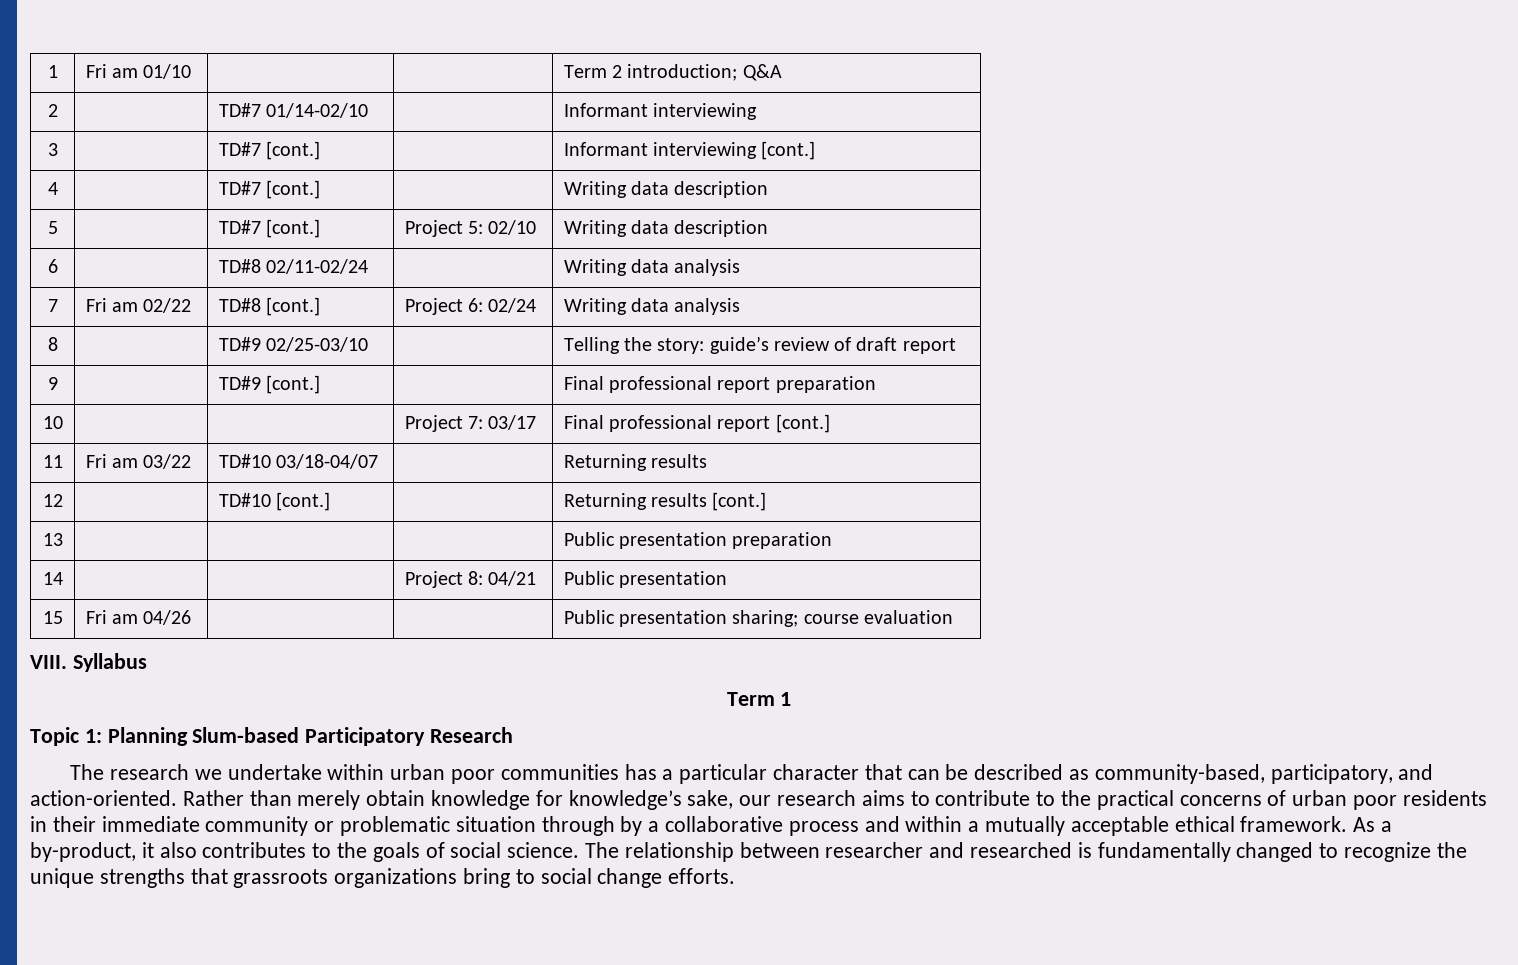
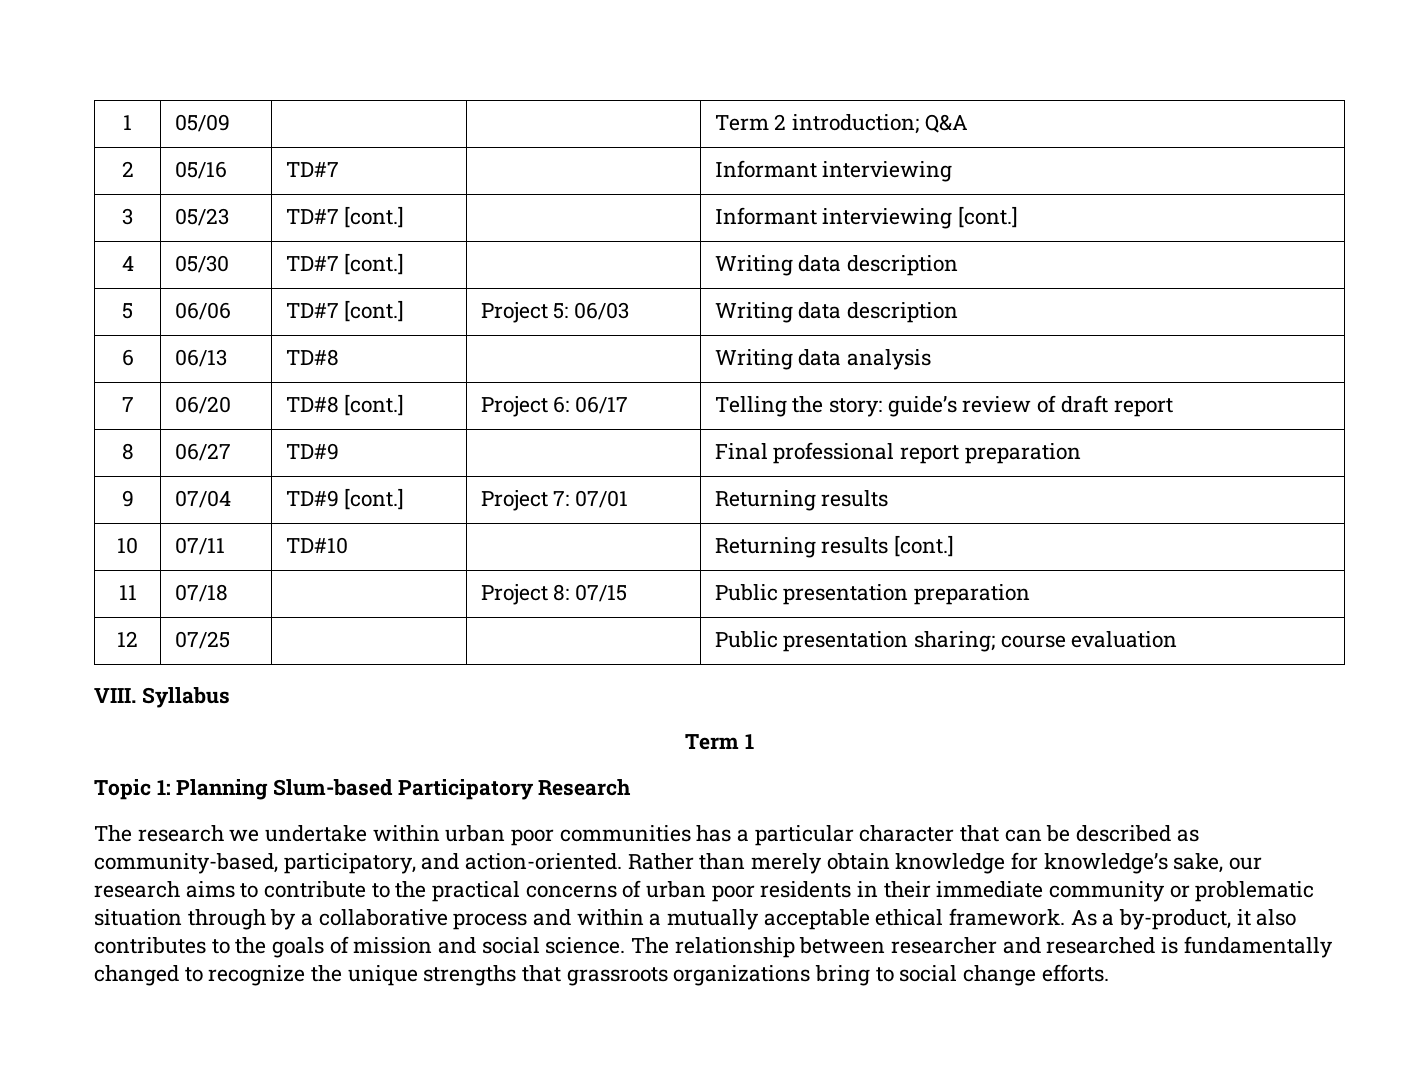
[47,65,58,78] [85,64,192,79] 1 | Fri am 01/10 -> [123,115,132,130] [174,114,230,132] 1 | 05/09
[218,103,369,118] | TD#7 01/14-02/10 -> [174,161,227,179] [285,162,339,177] 05/16 | TD#7
(58, 149) none -> [174,208,229,226] 05/23
(58, 188) none -> [174,255,229,273] 05/30
(58, 227) none -> [174,302,231,320] 06/06
[488,220,537,235] 02/10 -> [574,302,630,320] 06/03
[218,259,369,274] | TD#8 02/11-02/24 -> [174,349,227,367] [285,349,339,366] 06/13 | TD#8
[85,298,192,313] Fri am 02/22 -> [174,396,231,414] 06/20
[488,298,537,313] [563,298,741,315] [47,337,58,351] [218,337,369,352] 02/24 | Writing data analysis // 8 | | TD#9 02/25-03/10 | -> [575,396,629,414] 06/17
[47,377,58,390] [218,375,321,394] 9 | | TD#9 [cont.] -> [121,443,134,460] [174,443,231,461] [285,443,339,460] 8 | 06/27 | TD#9
[42,416,63,429] [404,415,537,432] [563,414,830,433] [42,455,63,468] [85,454,192,469] [218,454,379,469] 10 | | | Project 7: 03/17 | Final professional report [cont.] // 11 | Fri am 03/22 | TD#10 03/18-04/07 | -> [121,490,134,507] [174,490,231,508] [285,488,405,510] [480,490,629,511] 9 | 07/04 | TD#9 [cont.] | Project 7: 07/01
[42,494,63,507] [218,492,331,511] 12 | | TD#10 [cont.] -> [117,537,138,554] [174,537,225,555] [285,537,348,554] 10 | 07/11 | TD#10
[42,533,63,546] [563,532,833,549] [42,572,63,585] [404,571,537,588] [563,571,728,588] [42,611,63,624] [85,610,192,625] 13 | | | | Public presentation preparation // 14 | | | Project 8: 04/21 | Public presentation // 15 | Fri am 04/26 -> [118,585,137,600] [174,584,228,602] [480,584,628,605] [714,584,1031,605] [117,631,138,647] [174,631,230,649] 11 | 07/18 | | Project 8: 07/15 | Public presentation preparation // 12 | 07/25
(445, 850) none -> [353,937,477,954] mission and

